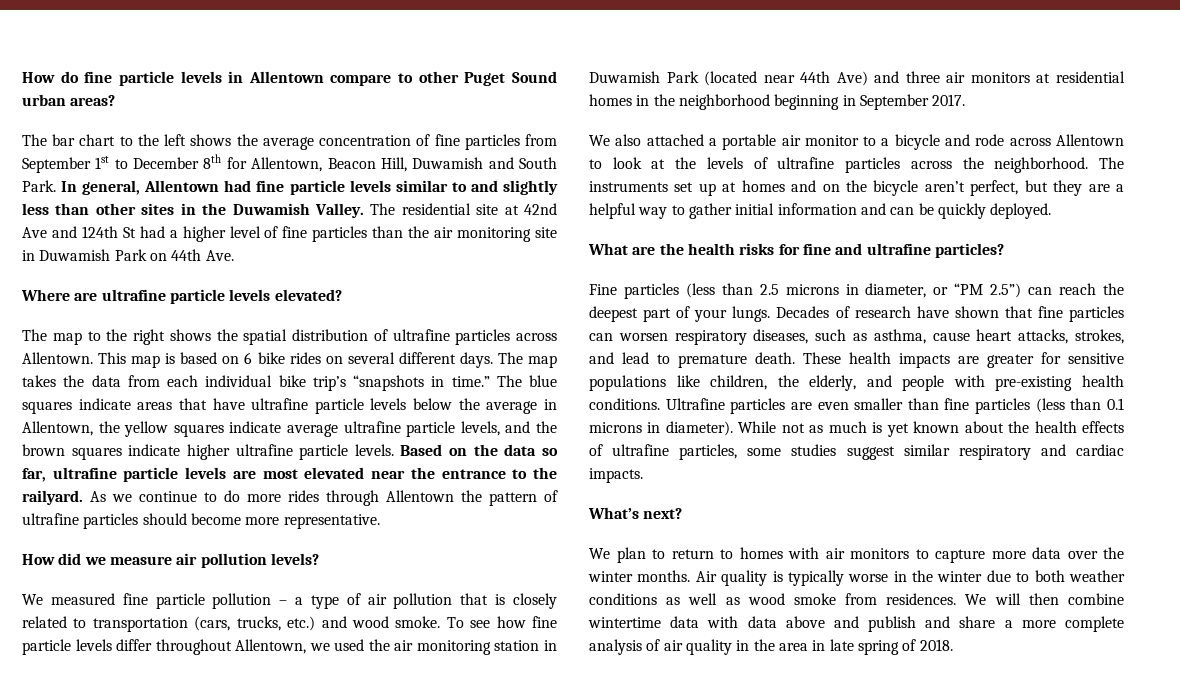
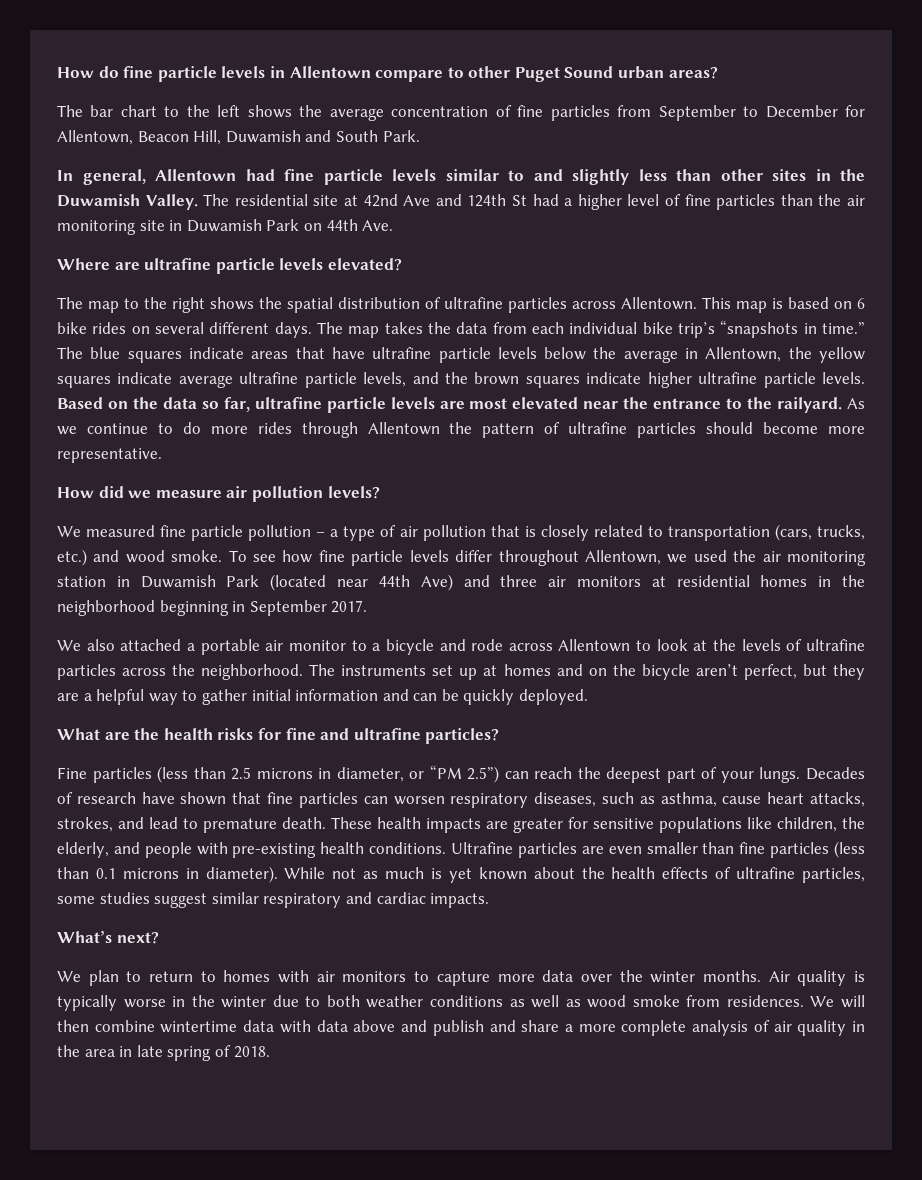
[95,156,110,169] 1st -> (736, 113) none
[203,154,222,169] 8th -> (838, 111) none
(56, 186) none -> (420, 136) //

